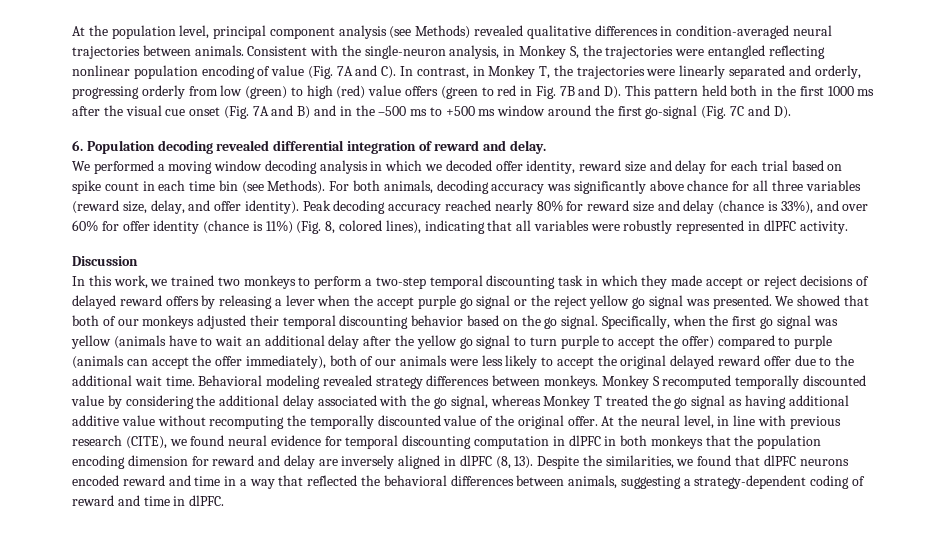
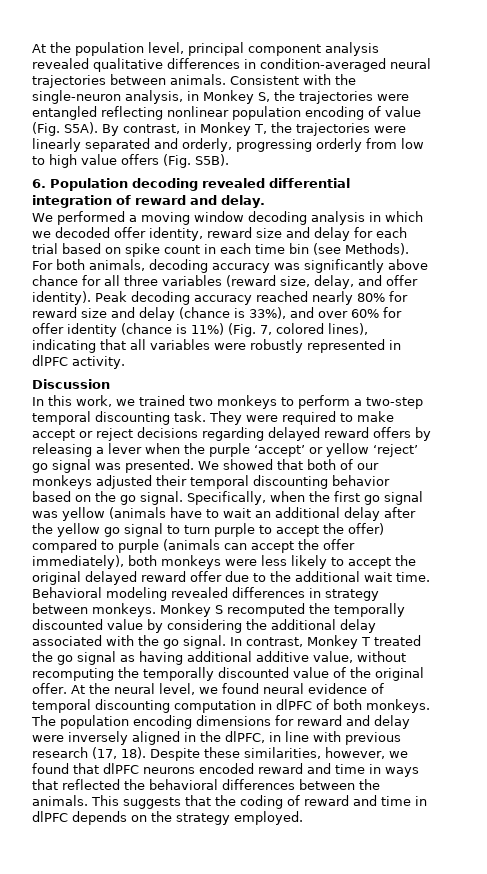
[389,25,471,39] (see Methods) -> (379, 49) none
[336,65,414,79] 7A and C). In -> [64,122,119,136] S5A). By
[245,86,288,99] (green) -> (424, 143) none
[336,85,366,99] (red) -> (77, 161) none
[440,85,875,99] [72,105,791,119] (green to red in Fig. 7B and D). This pattern held both in the first 1000 ms after the visual cue onset (Fig. 7A and B) and in the –500 ms to +500 ms window around the first go-signal (Fig. 7C and D). -> [163,154,229,168] (Fig. S5B).
[325,221,336,234] 8, -> [260,325,272,335] 7,
[558,275,703,289] task in which they made -> [174,411,394,425] task. They were required to make
[856,276,870,286] of -> [202,427,264,441] regarding
[377,295,630,309] accept purple go signal or the reject yellow -> [209,443,418,457] purple ‘accept’ or yellow ‘reject’
[360,355,448,366] of our animals -> [161,555,221,569] monkeys
[375,375,490,389] strategy differences -> [232,587,379,601] differences in strategy
(732, 382) none -> [309,603,330,614] the
[450,395,541,409] signal, whereas -> [183,635,303,649] signal. In contrast,
[121,415,155,426] value -> [313,651,353,663] value,
(714, 422) none -> [198,683,384,694] [32,699,430,713] [31,715,410,729] [32,731,265,745] we found neural evidence of temporal discounting computation in dlPFC of both monkeys. The population encoding dimensions for reward and delay were inversely aligned in the dlPFC,
[125,435,822,449] [72,455,674,469] (CITE), we found neural evidence for temporal discounting computation in dlPFC in both monkeys that the population encoding dimension for reward and delay are inversely aligned in dlPFC (8, 13). Despite the similarities, -> [92,747,385,761] (17, 18). Despite these similarities, however,
[239,479,275,489] a way -> [385,767,419,777] ways
[568,475,807,489] animals, suggesting a strategy-dependent -> [359,779,380,790] [32,795,236,809] the animals. This suggests that the
[189,495,225,506] dlPFC. -> [32,811,303,825] dlPFC depends on the strategy employed.

